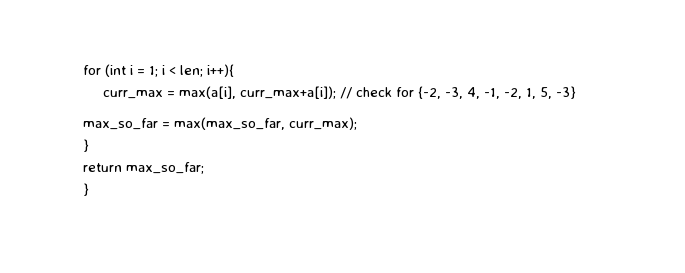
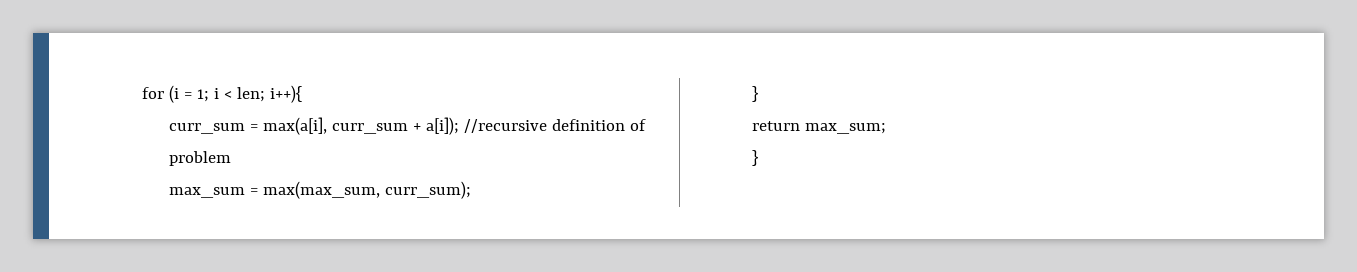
[82,64,133,77] for (int i -> [142,85,180,103] for (i
[102,90,163,99] curr_max -> [168,123,245,134] curr_sum
[239,86,576,99] [82,117,357,130] curr_max+a[i]); // check for {-2, -3, 4, -1, -2, 1, 5, -3} // max_so_far = max(max_so_far, curr_max); -> [331,117,646,135] [168,151,231,166] [168,181,471,199] curr_sum + a[i]); //recursive definition of problem // max_sum = max(max_sum, curr_sum);
[125,162,204,174] max_so_far; -> [805,123,887,134] max_sum;

